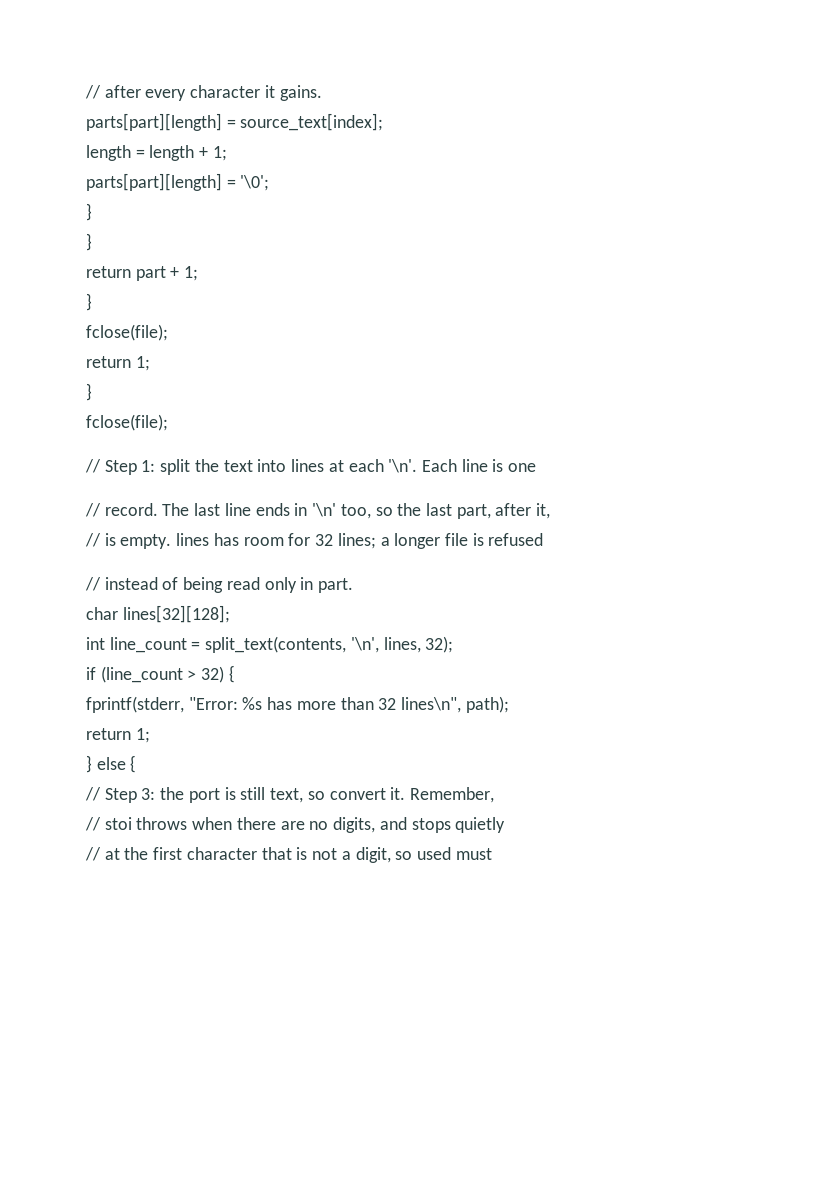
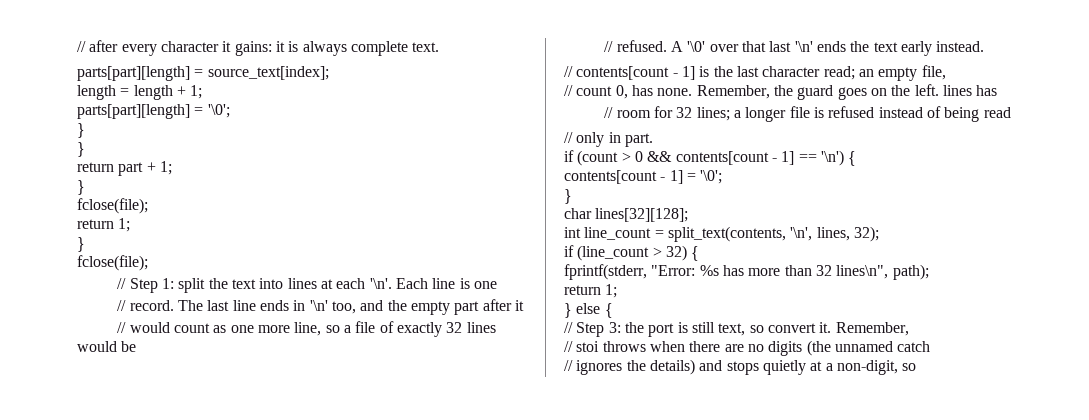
[279,85,322,101] gains. -> [234,41,440,56] gains: it is always complete text.
[375,503,551,519] [85,533,172,549] so the last part, after it, // // is empty. -> [360,299,524,315] [117,321,496,337] [77,341,137,352] [604,40,985,56] [564,65,946,81] [564,84,939,100] and the empty part after it // // would count as one more line, so a file of exactly 32 lines would be // // refused. A '\0' over that last '\n' ends the text early instead. // // contents[count - 1] is the last character read; an empty file, // // count 0, has none. Remember, the guard goes on the left.
(239, 539) none -> [604,107,614,118] // //
[85,577,101,591] // // -> (875, 112) none
(260, 583) none -> [564,132,573,143] // //
(354, 585) none -> [564,150,857,166] [564,170,723,184] [564,189,572,204] // if (count > 0 && contents[count - 1] == '\n') { // contents[count - 1] = '\0'; // }
[333,817,506,833] [85,847,492,863] digits, and stops quietly // // at the first character that is not a digit, so used must -> [768,340,931,356] [564,359,917,375] digits (the unnamed catch // // ignores the details) and stops quietly at a non-digit, so

